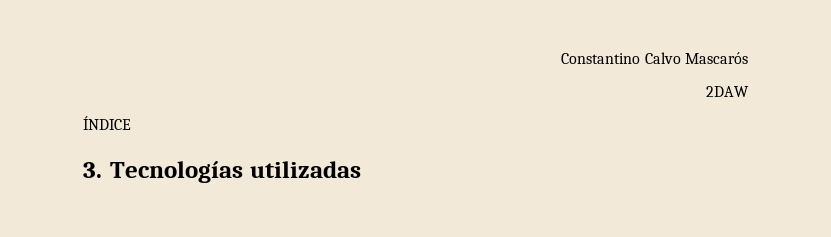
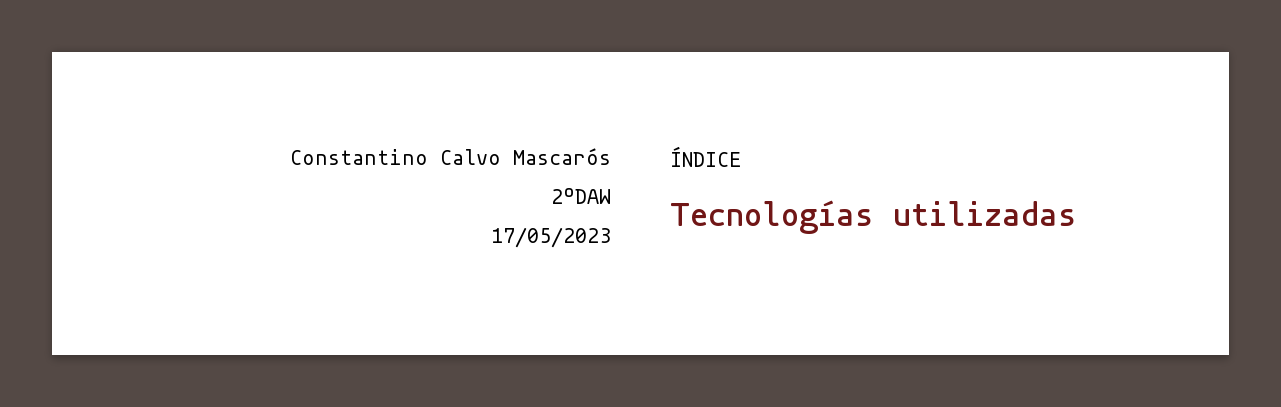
[706,86,749,97] 2DAW -> [551,188,611,204] [491,227,611,248] 2ºDAW // 17/05/2023
[83,162,102,178] 3. -> (741, 156) none

